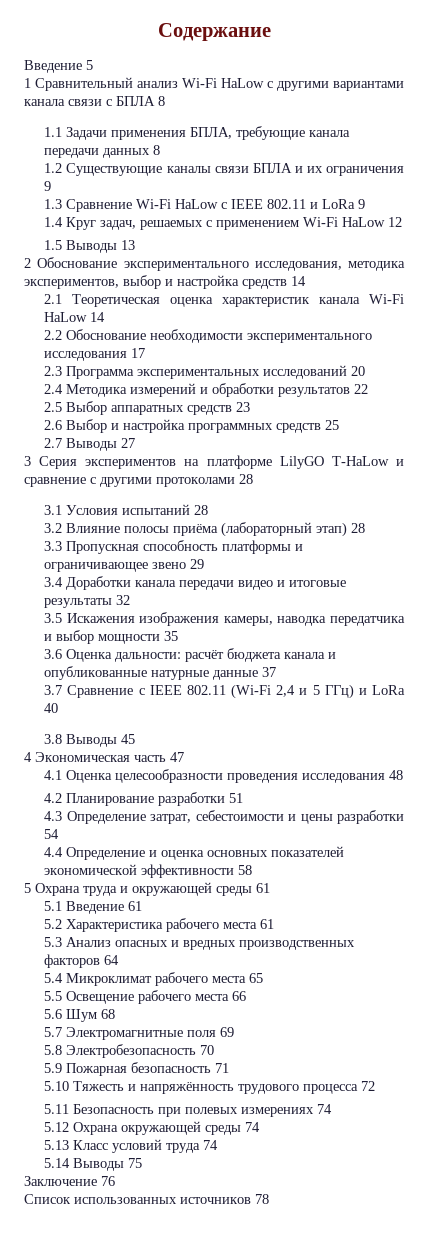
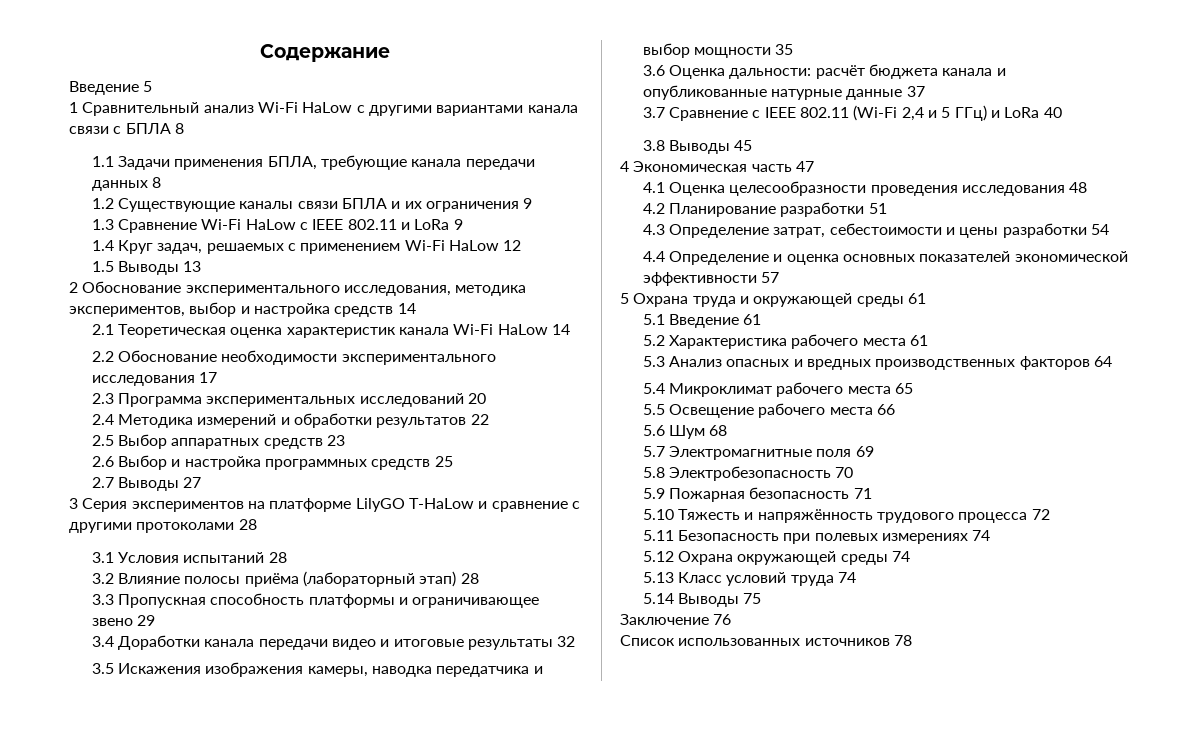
[238,865,253,875] 58 -> [761,272,780,283] 57

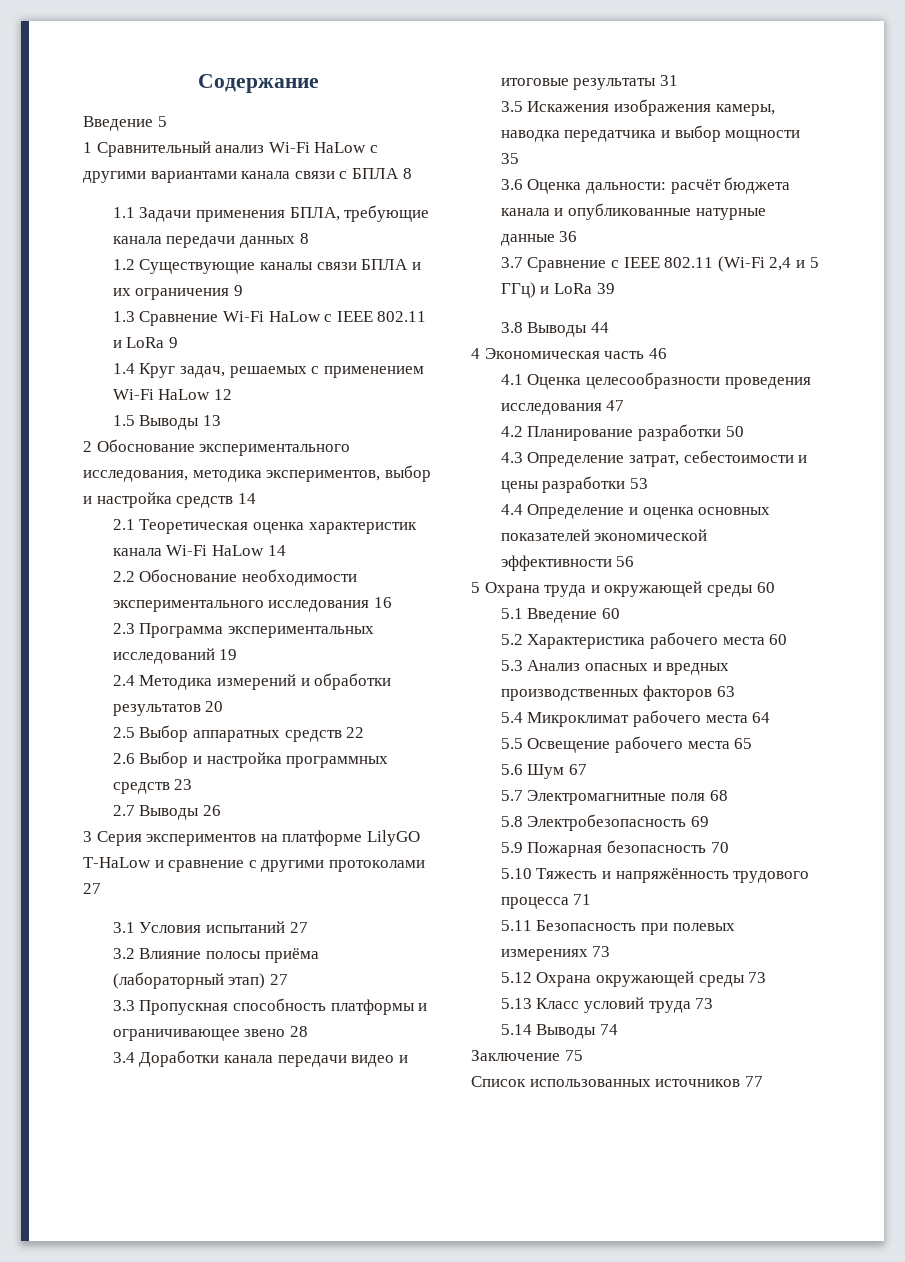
[199,372,218,383] 17 -> [373,597,392,608] 16
[468,393,487,404] 20 -> [219,649,238,660] 19
[470,414,489,425] 22 -> [205,701,224,712] 20
[327,435,346,446] 23 -> [346,727,365,738] 22
[434,456,453,467] 25 -> [174,779,193,790] 23
[183,477,202,488] 27 -> [202,805,221,816] 26
[238,519,257,530] 28 -> [83,883,101,894] 27
[268,552,287,563] 28 -> [289,922,308,933] 27
[460,573,479,584] 28 -> [269,974,288,985] 27
[137,615,156,626] 29 -> [289,1026,308,1037] 28
[557,636,576,647] 32 -> [659,75,678,86] 31
[906,86,925,97] 37 -> [559,231,578,242] 36
[1043,107,1062,118] 40 -> [596,283,615,294] 39
[734,140,753,151] 45 -> [590,322,609,333] 44
[795,161,814,172] 47 -> [648,348,667,359] 46
[1069,182,1088,193] 48 -> [606,400,625,411] 47
[868,203,887,214] 51 -> [725,426,744,437] 50
[1090,224,1109,235] 54 -> [629,478,648,489] 53
[761,272,780,283] 57 -> [616,556,635,567] 56
[907,293,926,304] 61 -> [756,582,775,593] 60
[743,314,762,325] 61 -> [601,608,620,619] 60
[910,335,929,346] 61 -> [769,634,788,645] 60
[1093,356,1112,367] 64 -> [716,686,735,697] 63
[895,383,914,394] 65 -> [752,712,771,723] 64
[877,404,896,415] 66 -> [734,738,753,749] 65
[709,425,728,436] 68 -> [568,764,587,775] 67
[855,446,874,457] 69 -> [709,790,728,801] 68
[835,467,854,478] 70 -> [690,816,709,827] 69
[853,488,872,499] 71 -> [710,842,729,853] 70
[1031,509,1050,520] 72 -> [573,894,592,905] 71
[972,530,991,541] 74 -> [592,946,611,957] 73
[892,551,911,562] 74 -> [748,972,767,983] 73
[838,572,857,583] 74 -> [695,998,714,1009] 73
[743,593,762,604] 75 -> [599,1024,618,1035] 74
[713,614,732,625] 76 -> [564,1050,583,1061] 75
[893,635,912,646] 78 -> [744,1076,763,1087] 77

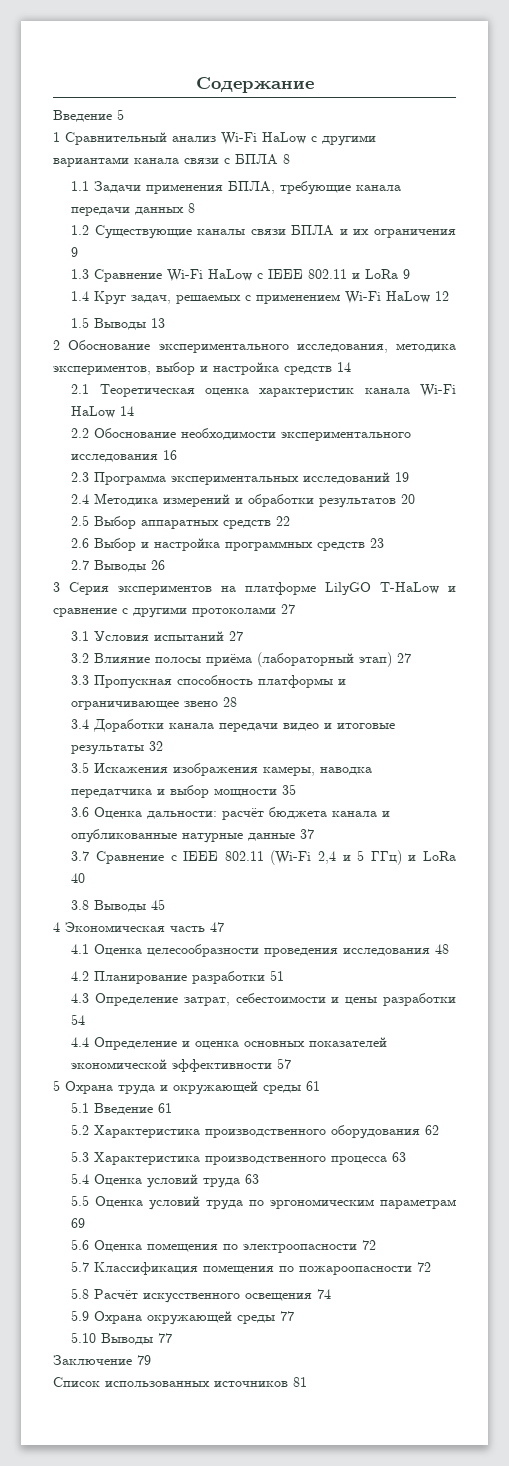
[659,75,678,86] 31 -> [149,741,164,751] 32
[559,231,578,242] 36 -> [300,829,315,839] 37
[596,283,615,294] 39 -> [71,873,86,883] 40
[590,322,609,333] 44 -> [151,899,166,910] 45
[648,348,667,359] 46 -> [210,922,224,932] 47
[606,400,625,411] 47 -> [435,944,450,954] 48
[725,426,744,437] 50 -> [270,970,285,981] 51
[629,478,648,489] 53 -> [71,1014,86,1025] 54
[616,556,635,567] 56 -> [277,1058,292,1069] 57
[756,582,775,593] 60 -> [306,1081,320,1091] 61
[601,608,620,619] 60 -> [158,1103,173,1113] 61
[649,632,788,649] [500,660,730,675] [500,685,735,701] [500,710,771,727] [500,736,753,753] [500,764,587,779] [500,790,728,805] [500,814,709,831] [500,840,729,857] [500,868,810,883] [500,894,592,909] [500,920,735,935] [500,946,611,961] [500,971,767,987] [500,997,714,1013] [500,1024,618,1039] рабочего места 60 // 5.3 Анализ опасных и вредных производственных факторов 63 // 5.4 Микроклимат рабочего места 64 // 5.5 Освещение рабочего места 65 // 5.6 Шум 67 // 5.7 Электромагнитные поля 68 // 5.8 Электробезопасность 69 // 5.9 Пожарная безопасность 70 // 5.10 Тяжесть и напряжённость трудового процесса 71 // 5.11 Безопасность при полевых измерениях 73 // 5.12 Охрана окружающей среды 73 // 5.13 Класс условий труда 73 // 5.14 Выводы 74 -> [205,1125,440,1139] [71,1151,407,1165] [71,1173,260,1188] [71,1195,456,1210] [71,1218,86,1228] [71,1239,377,1253] [71,1261,432,1275] [71,1288,332,1303] [71,1310,295,1325] [71,1332,173,1345] производственного оборудования 62 // 5.3 Характеристика производственного процесса 63 // 5.4 Оценка условий труда 63 // 5.5 Оценка условий труда по эргономическим параметрам 69 // 5.6 Оценка помещения по электроопасности 72 // 5.7 Классификация помещения по пожароопасности 72 // 5.8 Расчёт искусственного освещения 74 // 5.9 Охрана окружающей среды 77 // 5.10 Выводы 77
[564,1050,583,1061] 75 -> [137,1355,151,1365] 79
[744,1076,763,1087] 77 -> [293,1377,307,1387] 81

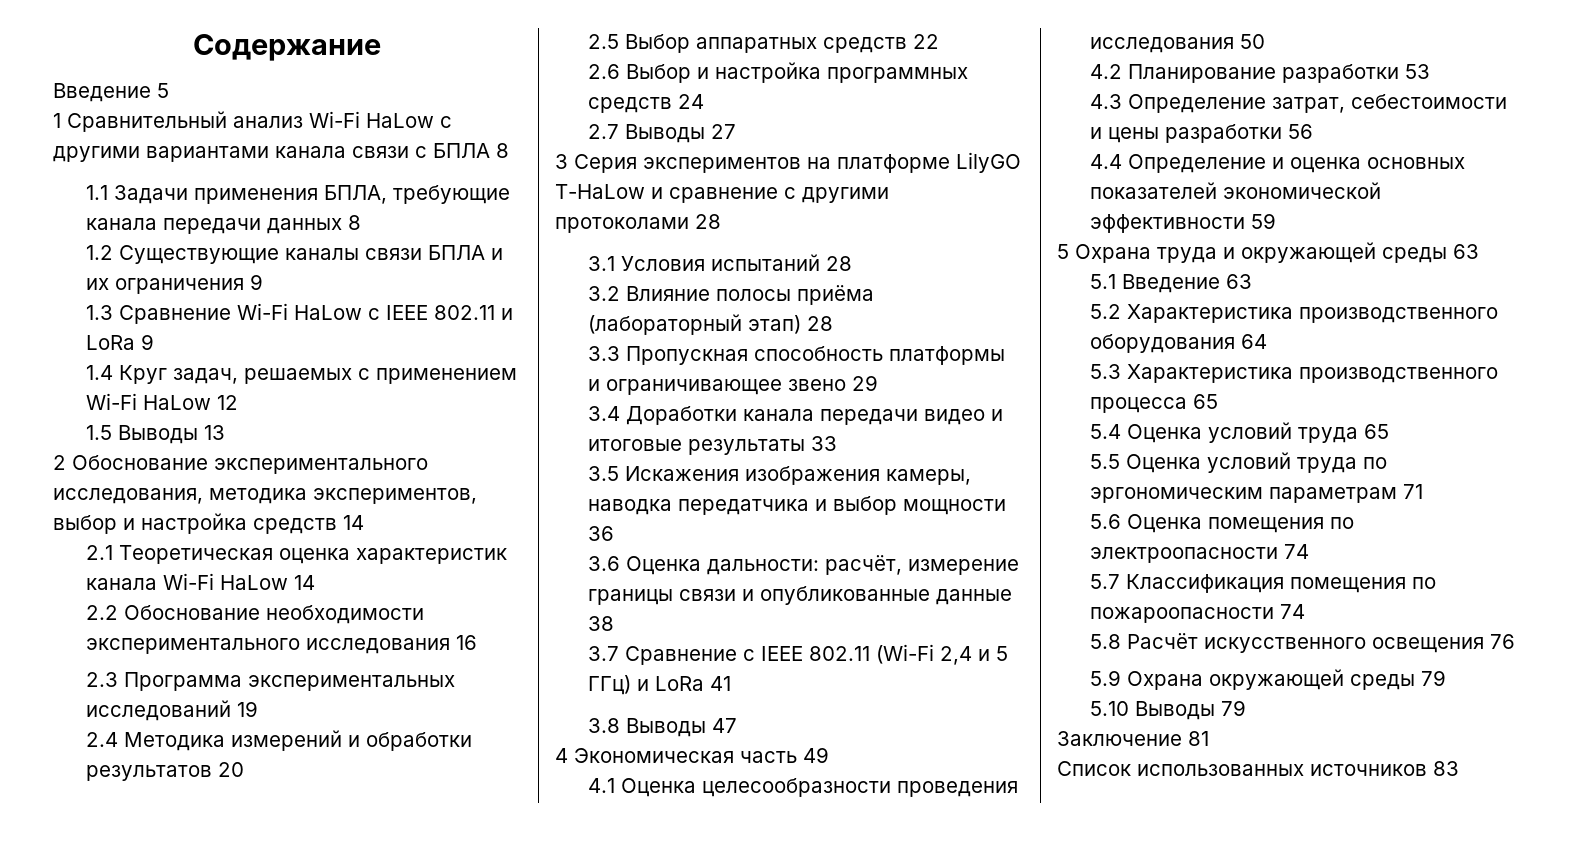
[370,538,385,548] 23 -> [677,94,704,109] 24
[151,560,166,570] 26 -> [710,124,736,139] 27
[281,604,295,614] 27 -> [695,214,721,229] 28
[229,631,244,641] 27 -> [825,256,852,271] 28
[397,653,412,663] 27 -> [806,316,833,331] 28
[223,697,238,707] 28 -> [851,375,878,391] 29
[149,741,164,751] 32 -> [810,436,837,451] 33
[282,784,297,795] 35 -> [587,526,614,541] 36
[222,807,391,820] [71,829,315,843] расчёт бюджета канала и опубликованные натурные данные 37 -> [824,555,1019,575] [587,586,1012,605] [587,616,614,631] расчёт, измерение границы связи и опубликованные данные 38
[71,873,86,883] 40 -> [709,676,731,691] 41
[151,899,166,910] 45 -> [711,718,737,733] 47
[210,922,224,932] 47 -> [803,747,829,763] 49
[435,944,450,954] 48 -> [1239,34,1265,49] 50
[270,970,285,981] 51 -> [1404,64,1430,79] 53
[71,1014,86,1025] 54 -> [1287,124,1313,139] 56
[277,1058,292,1069] 57 -> [1250,213,1276,229] 59
[306,1081,320,1091] 61 -> [1453,244,1479,259] 63
[158,1103,173,1113] 61 -> [1225,274,1252,289] 63
[425,1125,440,1135] 62 -> [1240,334,1267,349] 64
[392,1152,407,1162] 63 -> [1192,394,1218,409] 65
[245,1174,260,1184] 63 -> [1363,424,1389,439] 65
[71,1218,86,1228] 69 -> [1402,484,1423,499] 71
[362,1240,377,1250] 72 -> [1283,544,1309,559] 74
[417,1262,432,1272] 72 -> [1279,604,1305,619] 74
[317,1289,332,1299] 74 -> [1489,634,1515,649] 76
[280,1311,295,1321] 77 -> [1420,670,1446,686] 79
[158,1333,173,1343] 77 -> [1220,700,1246,716] 79
[137,1355,151,1365] 79 -> [1188,731,1209,746] 81
[293,1377,307,1387] 81 -> [1433,761,1459,776] 83

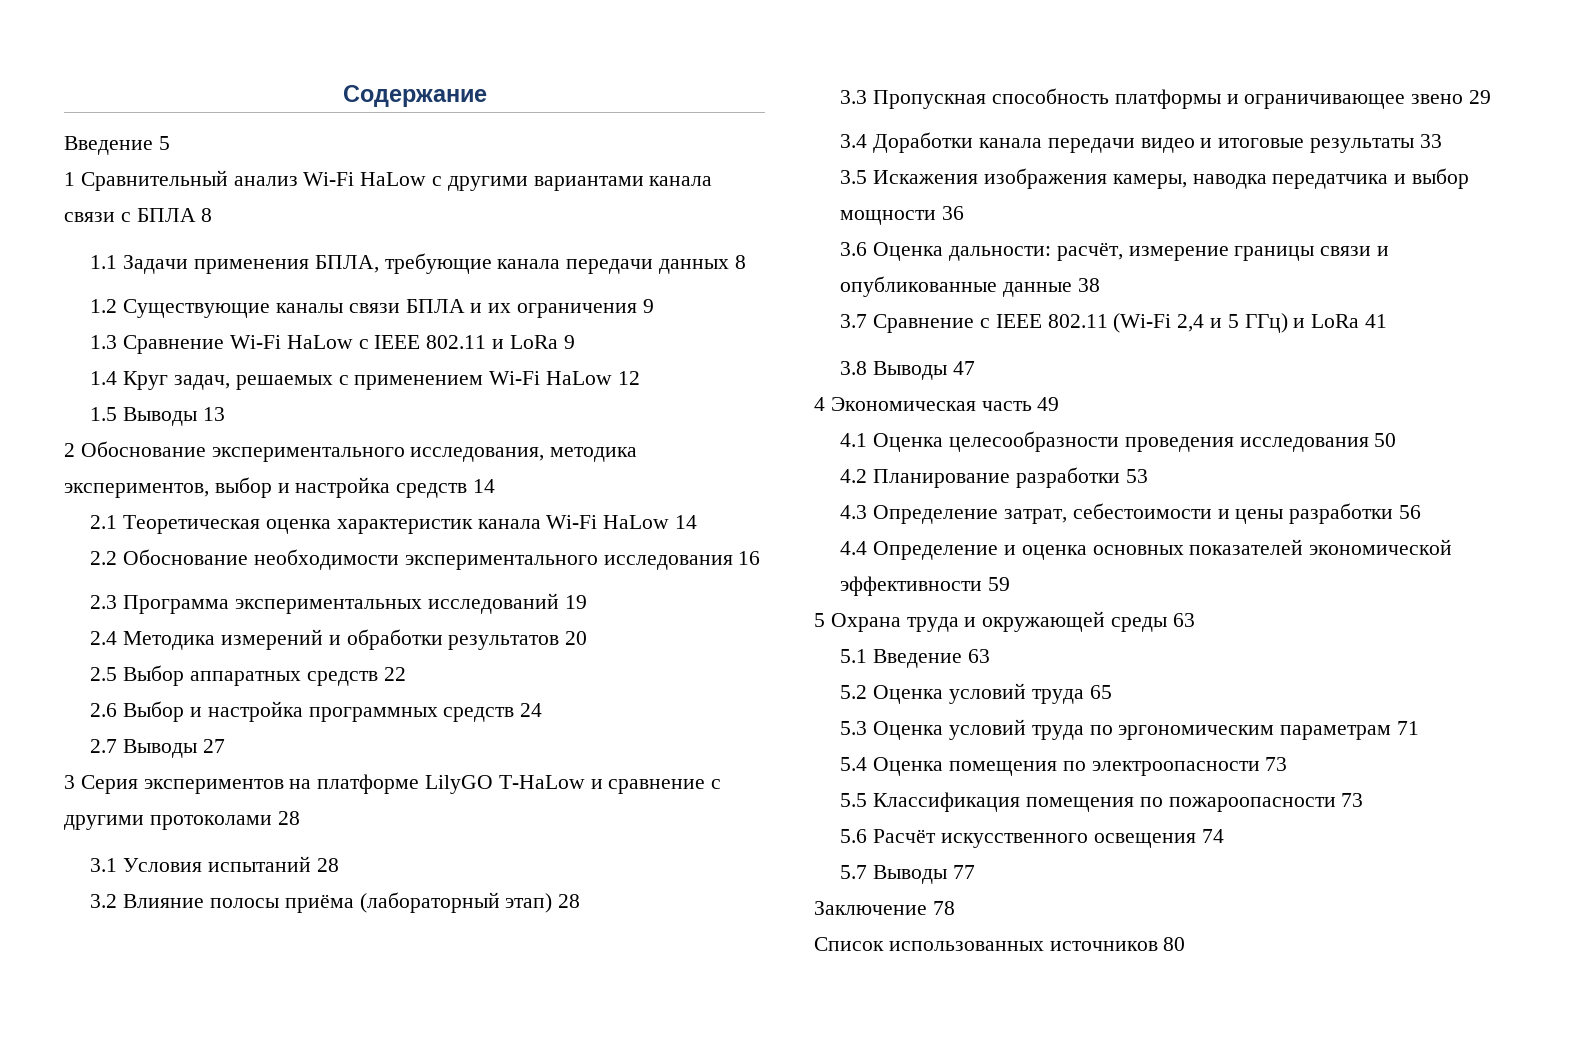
[1126,304,1498,323] [1089,334,1267,353] [1089,364,1498,383] [1089,394,1218,413] [1089,424,1121,439] Характеристика производственного оборудования 64 // 5.3 Характеристика производственного процесса 65 // 5.4 -> (868, 692) none
[1089,454,1120,469] 5.5 -> [840,721,868,735] 5.3
[1089,514,1121,529] 5.6 -> [840,757,868,771] 5.4
[1283,544,1309,559] [1089,574,1120,589] 74 // 5.7 -> [1265,757,1288,771] [840,793,868,807] 73 // 5.5
[1279,604,1305,619] [1089,634,1121,649] 74 // 5.8 -> [1341,793,1364,807] [840,829,868,843] 73 // 5.6
[1489,634,1515,649] [1089,669,1446,690] [1089,700,1246,720] 76 // 5.9 Охрана окружающей среды 79 // 5.10 Выводы 79 -> [1201,829,1224,843] [840,865,976,884] 74 // 5.7 Выводы 77
[1188,731,1209,746] 81 -> [932,901,955,915] 78
[1433,761,1459,776] 83 -> [1163,937,1186,951] 80

